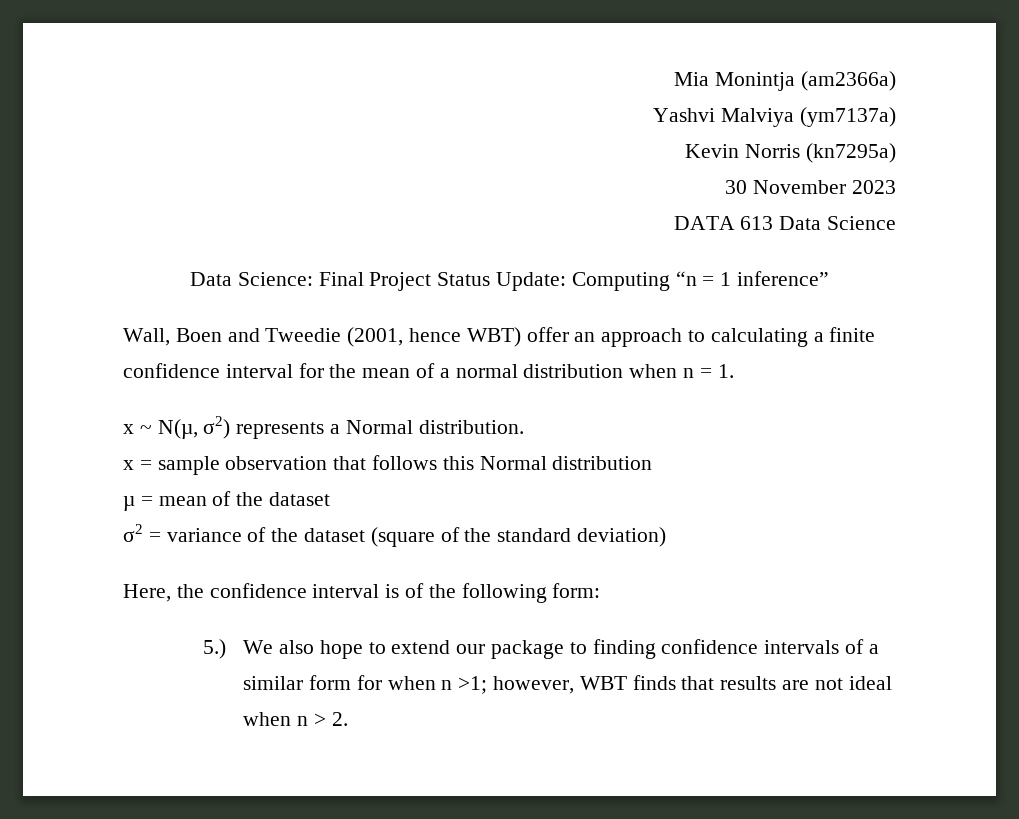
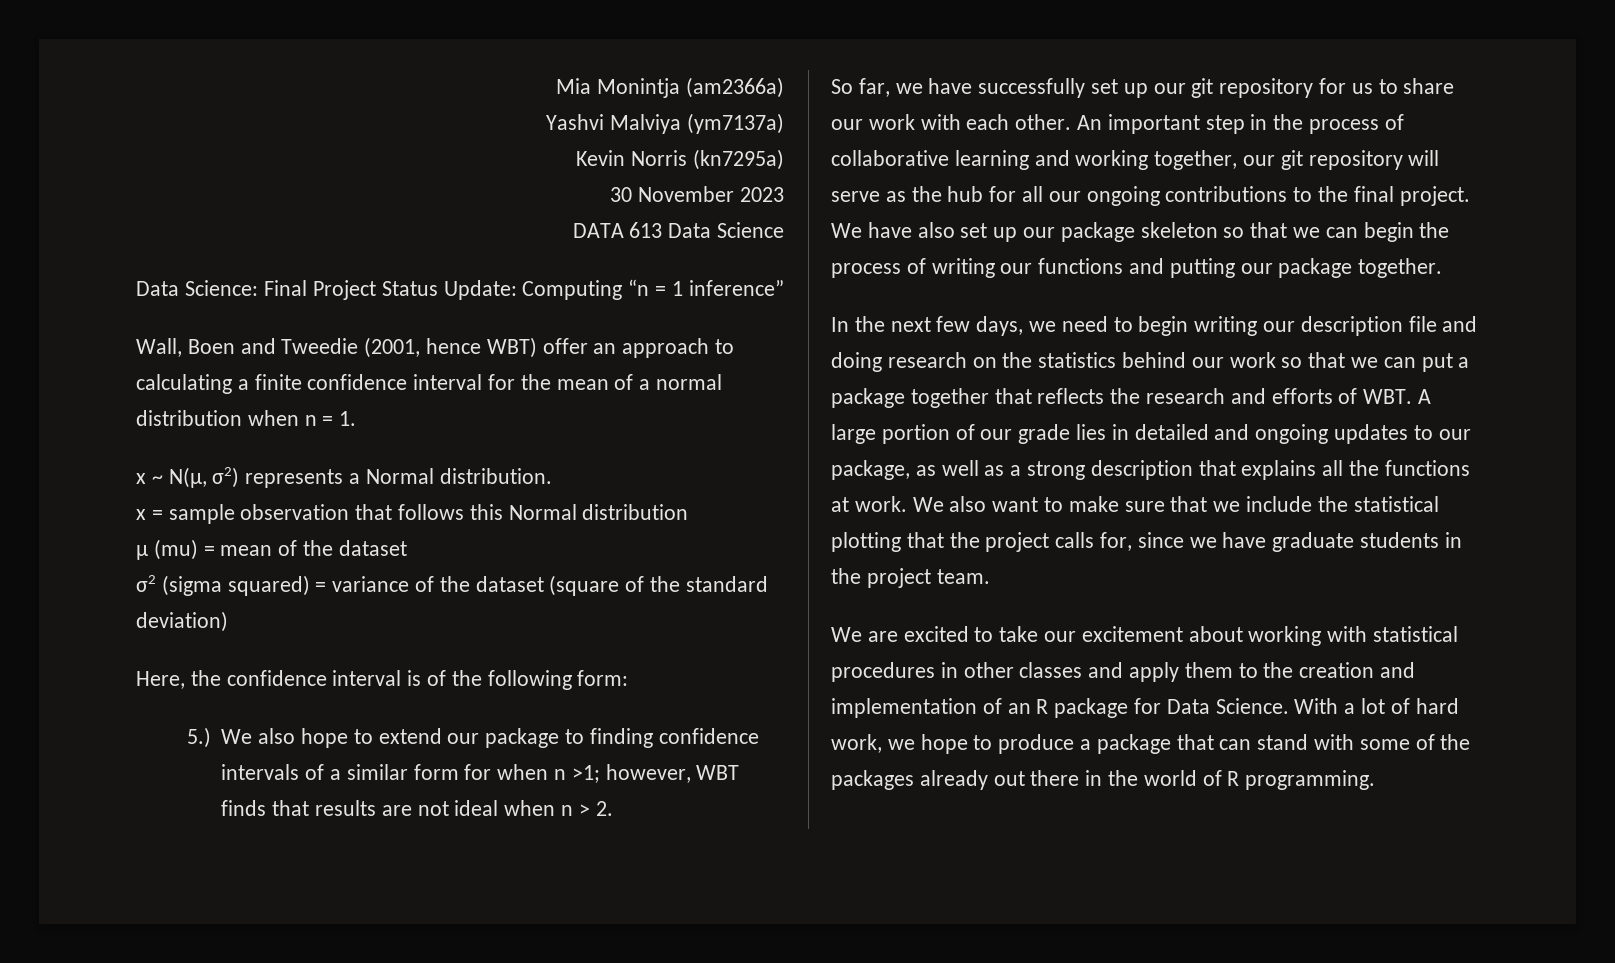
(135, 503) none -> [153,539,198,560] (mu)
(143, 533) none -> [161,575,310,596] (sigma squared)
(348, 719) none -> [831,78,1455,98] [831,114,1404,134] [831,150,1440,170] [831,186,1470,206] [831,222,1450,242] [831,258,1443,278] [831,316,1478,336] [831,352,1470,372] [831,388,1432,408] [831,424,1471,444] [831,460,1470,480] [831,496,1439,512] [831,532,1462,552] [831,568,990,588] [831,626,1459,646] [831,662,1416,682] [831,698,1459,718] [831,734,1471,754] [831,770,1376,790] // So far, we have successfully set up our git repository for us to share our work with each other. An important step in the process of collaborative learning and working together, our git repository will serve as the hub for all our ongoing contributions to the final project. We have also set up our package skeleton so that we can begin the process of writing our functions and putting our package together. // In the next few days, we need to begin writing our description file and doing research on the statistics behind our work so that we can put a package together that reflects the research and efforts of WBT. A large portion of our grade lies in detailed and ongoing updates to our package, as well as a strong description that explains all the functions at work. We also want to make sure that we include the statistical plotting that the project calls for, since we have graduate students in the project team. // We are excited to take our excitement about working with statistical procedures in other classes and apply them to the creation and implementation of an R package for Data Science. With a lot of hard work, we hope to produce a package that can stand with some of the packages already out there in the world of R programming.

